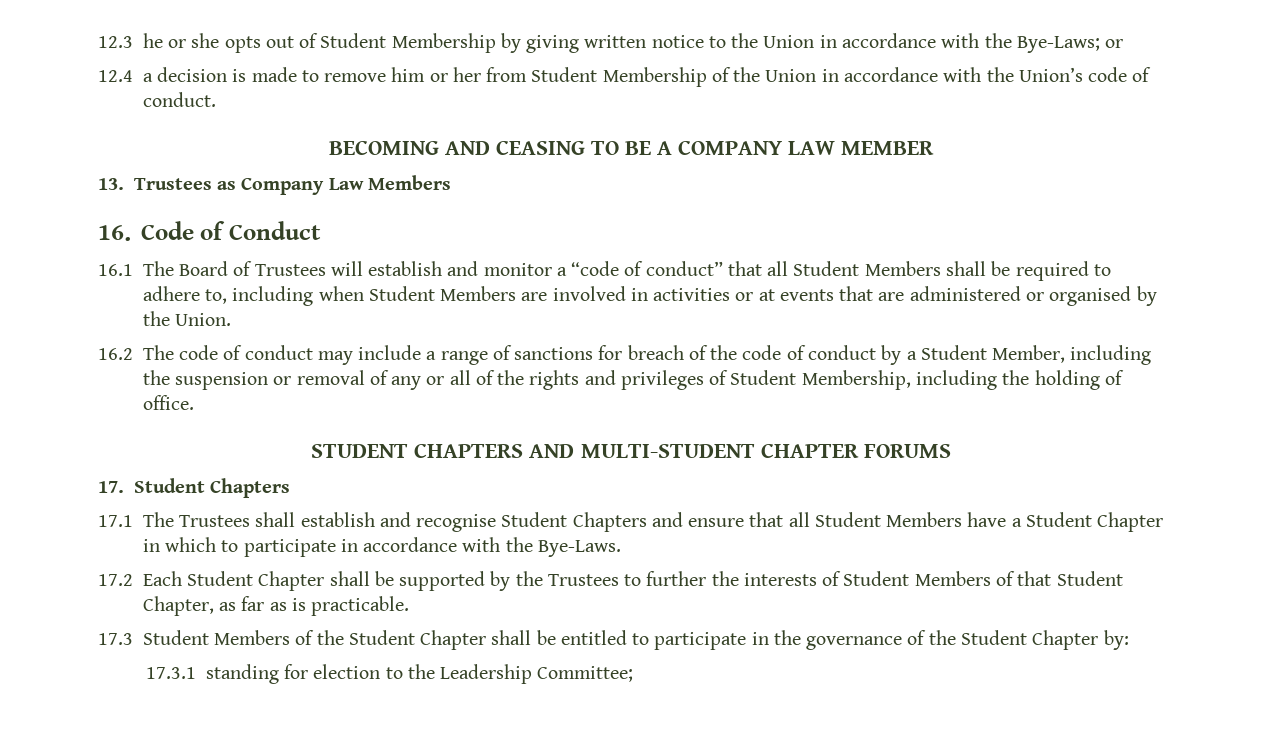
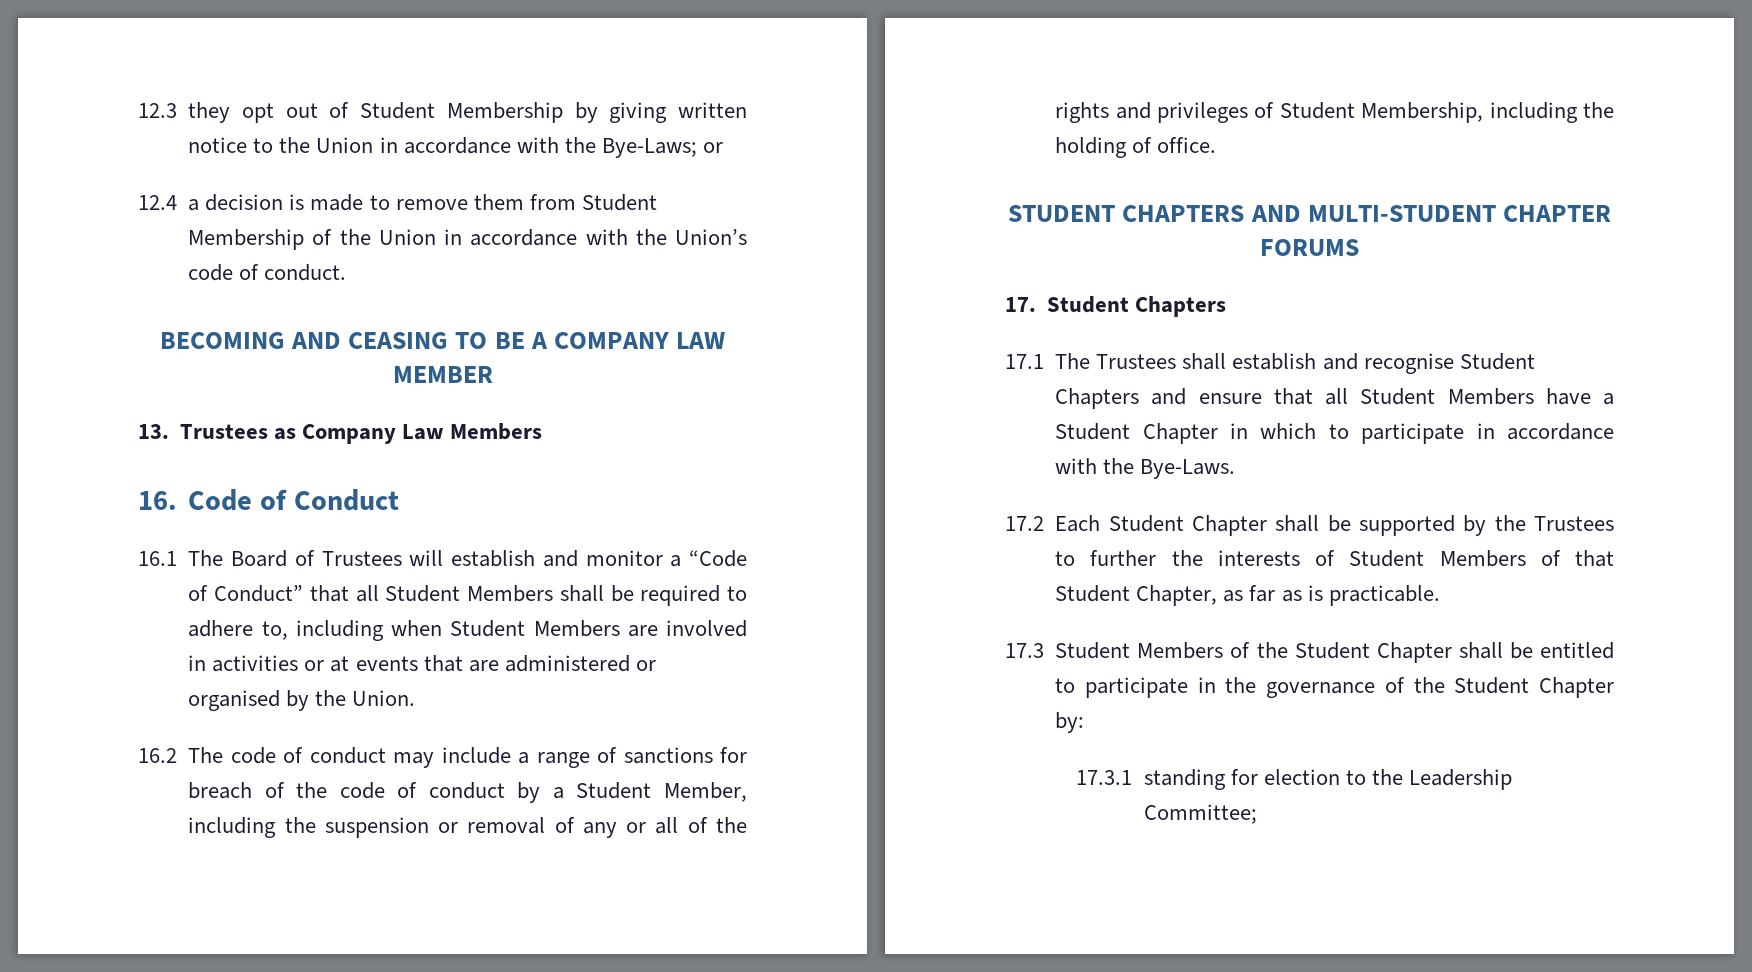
[142,33,261,53] he or she opts -> [188,102,274,123] they opt
[391,67,481,82] him or her -> [473,194,524,210] them
[571,261,723,276] “code of conduct” -> [689,550,747,567] [188,585,303,602] “Code of Conduct”

